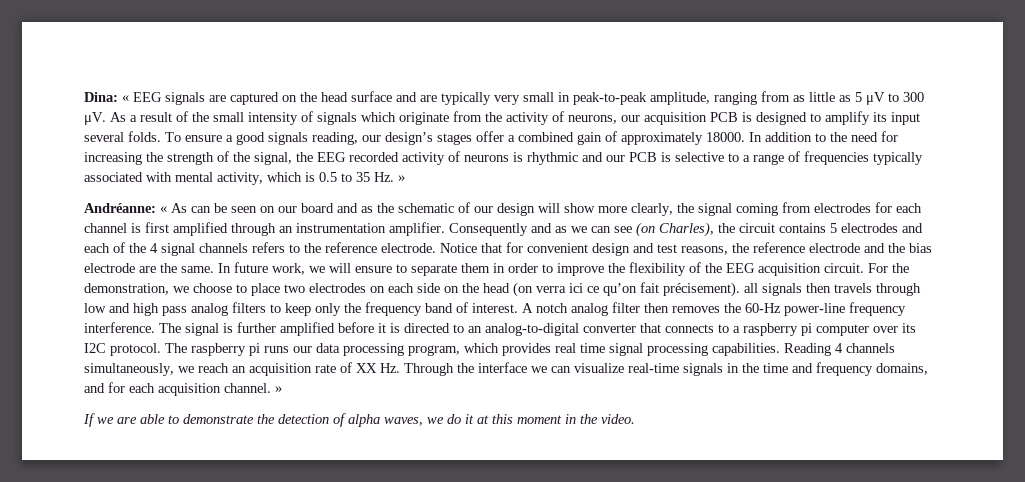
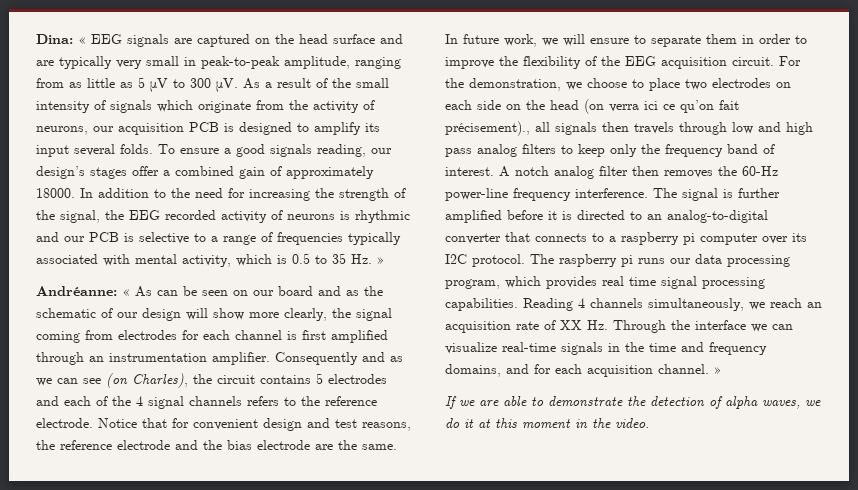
[663,282,740,297] précisement). -> [445,121,530,136] précisement).,

